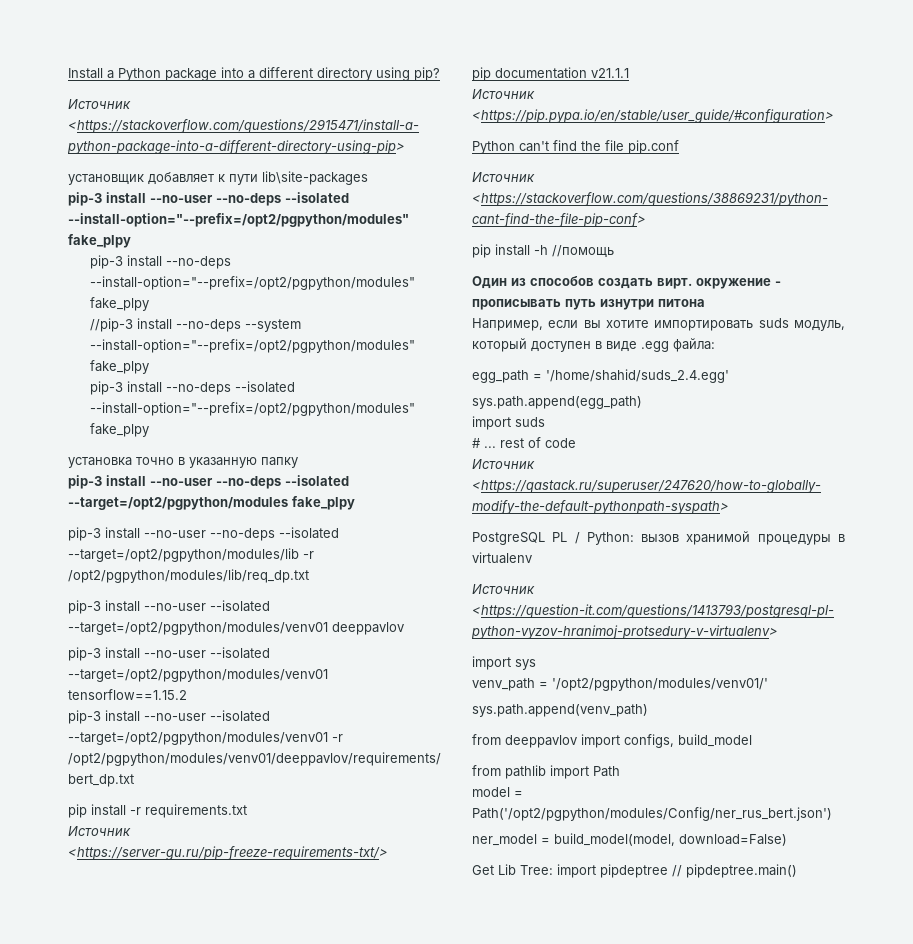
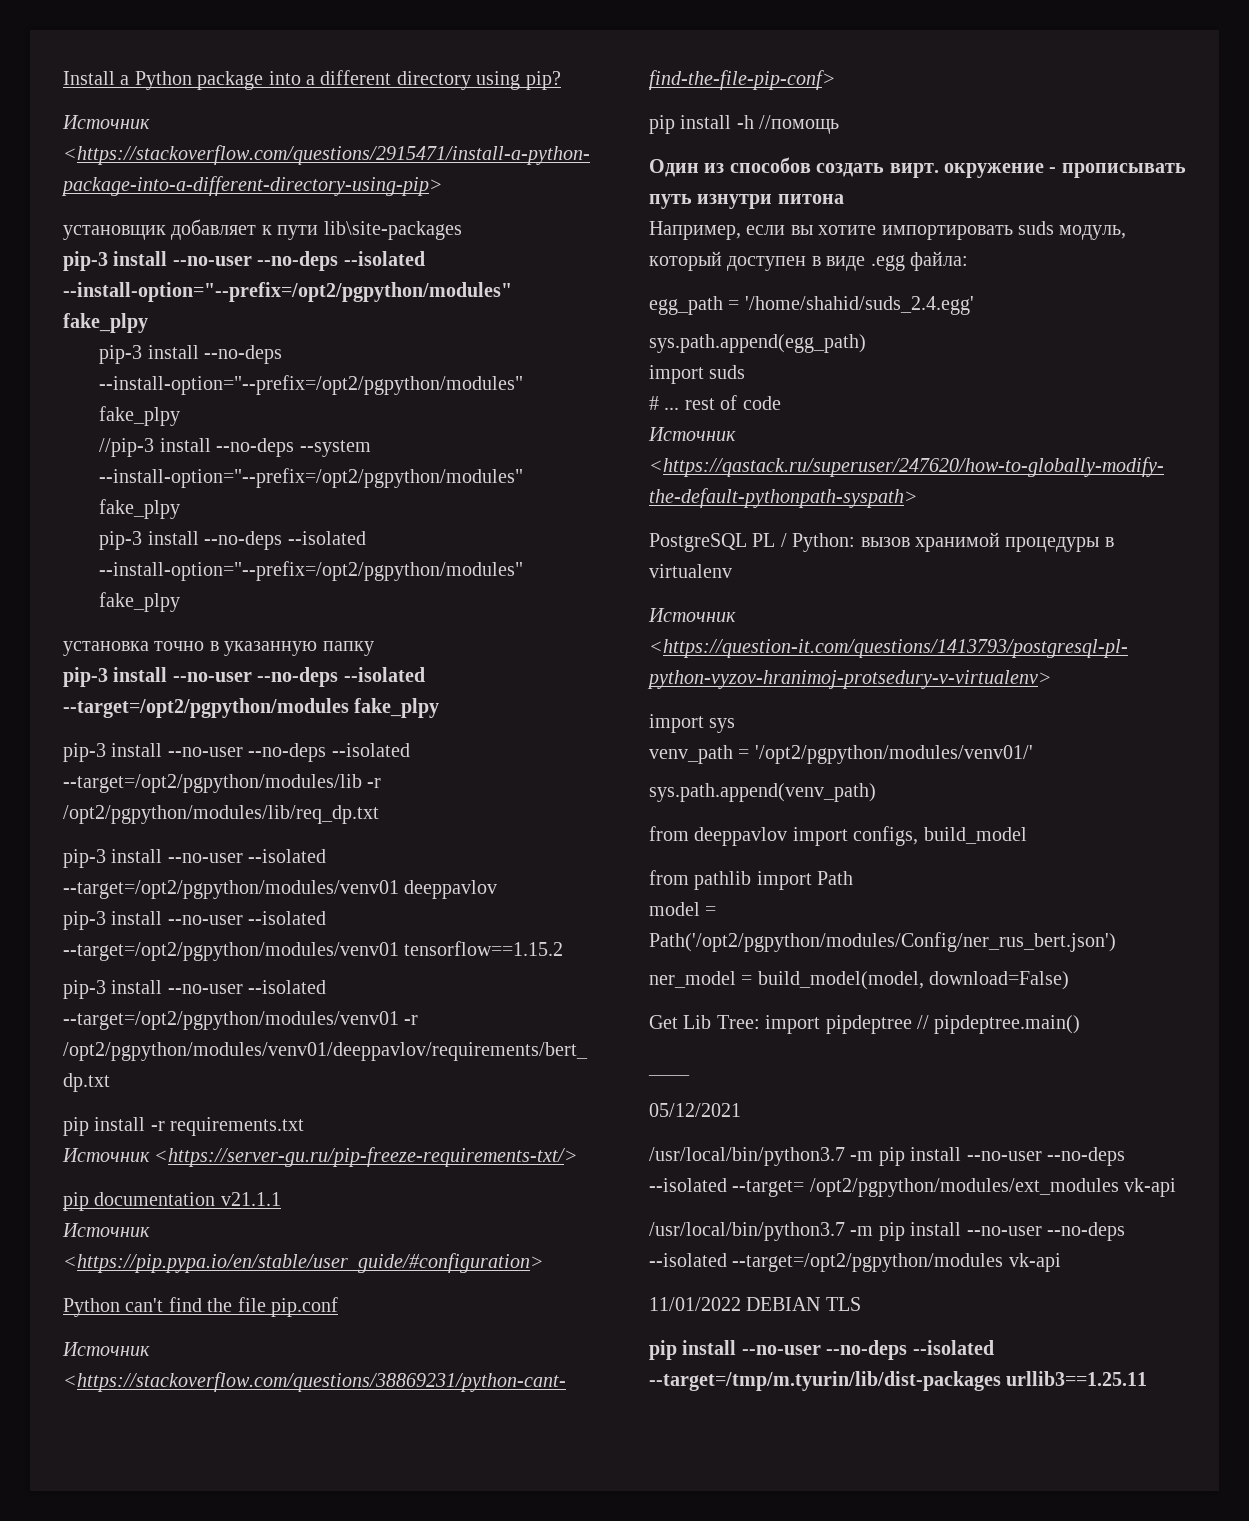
(797, 871) none -> [648,1073,690,1076] [649,1103,741,1117] [649,1147,1125,1166] [649,1178,1177,1197] [649,1222,1125,1241] [649,1253,1061,1272] [649,1297,861,1311] [649,1340,994,1360] [649,1371,1148,1391] // ____ // 05/12/2021 // /usr/local/bin/python3.7 -m pip install --no-user --no-deps --isolated --target= /opt2/pgpython/modules/ext_modules vk-api // /usr/local/bin/python3.7 -m pip install --no-user --no-deps --isolated --target=/opt2/pgpython/modules vk-api // 11/01/2022 DEBIAN TLS // pip install --no-user --no-deps --isolated --target=/tmp/m.tyurin/lib/dist-packages urllib3==1.25.11

